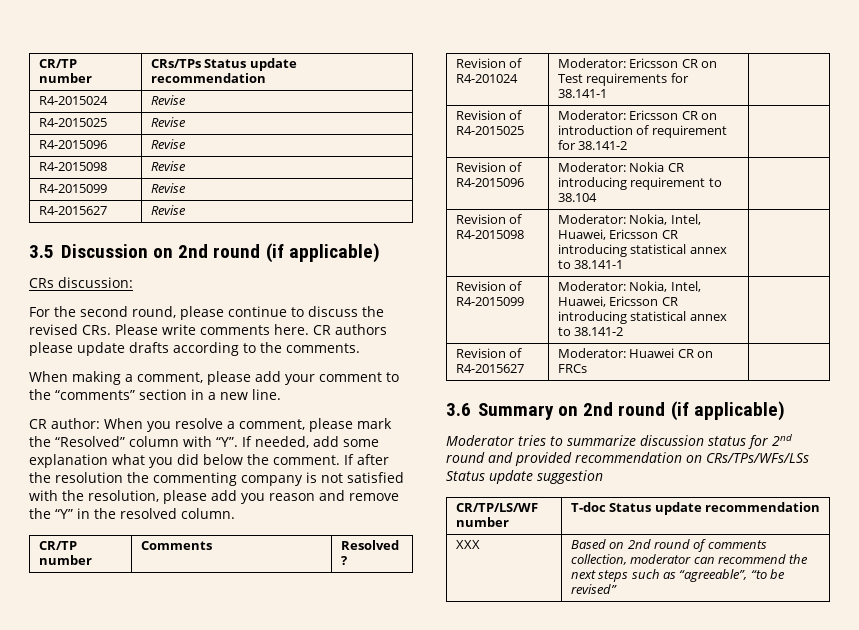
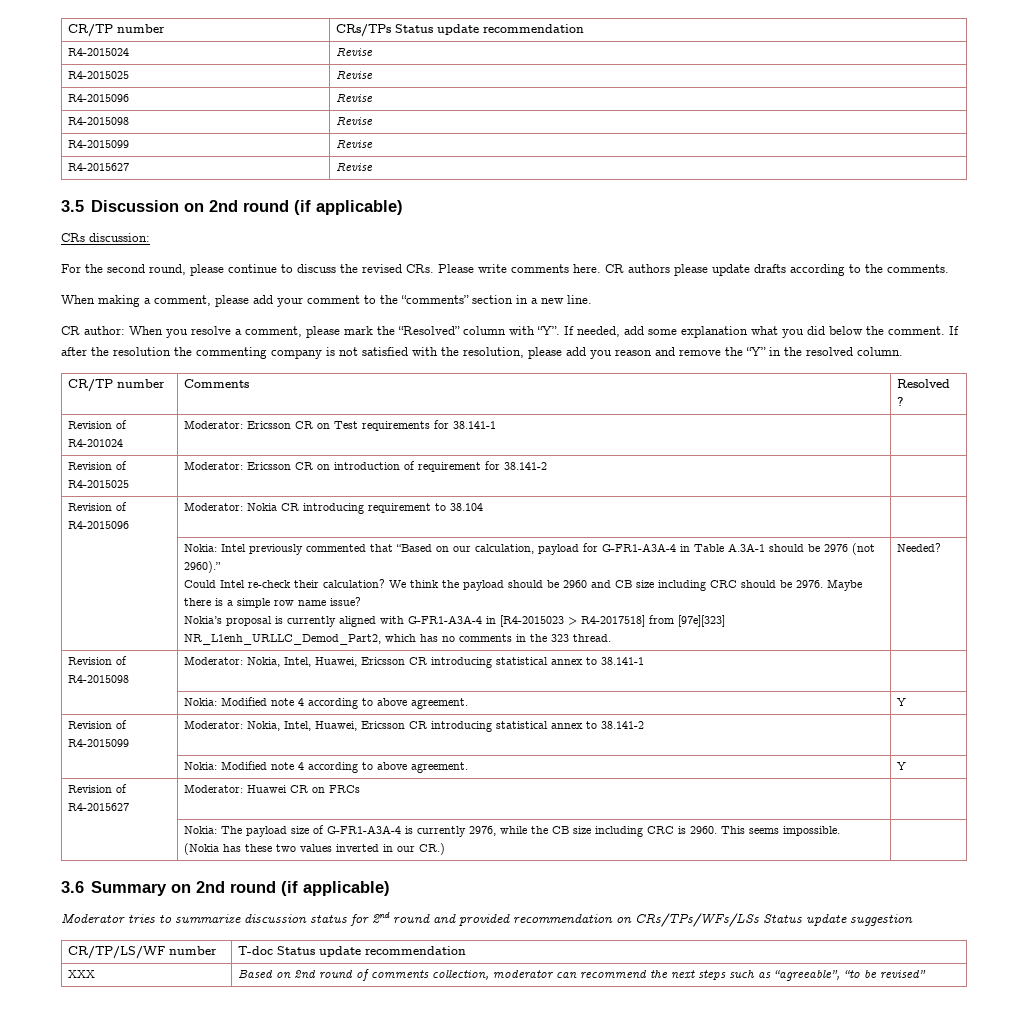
(597, 197) none -> [183,543,875,555] [183,561,221,573] [183,579,862,591] [183,597,361,608] [183,615,725,627] [183,634,611,645] [896,543,941,552] // | Nokia: Intel previously commented that “Based on our calculation, payload for G-FR1-A3A-4 in Table A.3A-1 should be 2976 (not 2960).” // Could Intel re-check their calculation? We think the payload should be 2960 and CB size including CRC should be 2976. Maybe there is a simple row name issue? // Nokia’s proposal is currently aligned with G-FR1-A3A-4 in [R4-2015023 > R4-2017518] from [97e][323] NR_L1enh_URLLC_Demod_Part2, which has no comments in the 323 thread. | Needed?
(624, 264) none -> [183,697,468,709] [896,698,906,706] // | Nokia: Modified note 4 according to above agreement. | Y
(624, 331) none -> [183,761,468,773] [896,762,906,770] // | Nokia: Modified note 4 according to above agreement. | Y
(587, 368) none -> [183,825,840,837] [183,843,445,855] // | Nokia: The payload size of G-FR1-A3A-4 is currently 2976, while the CB size including CRC is 2960. This seems impossible. // (Nokia has these two values inverted in our CR.) |

